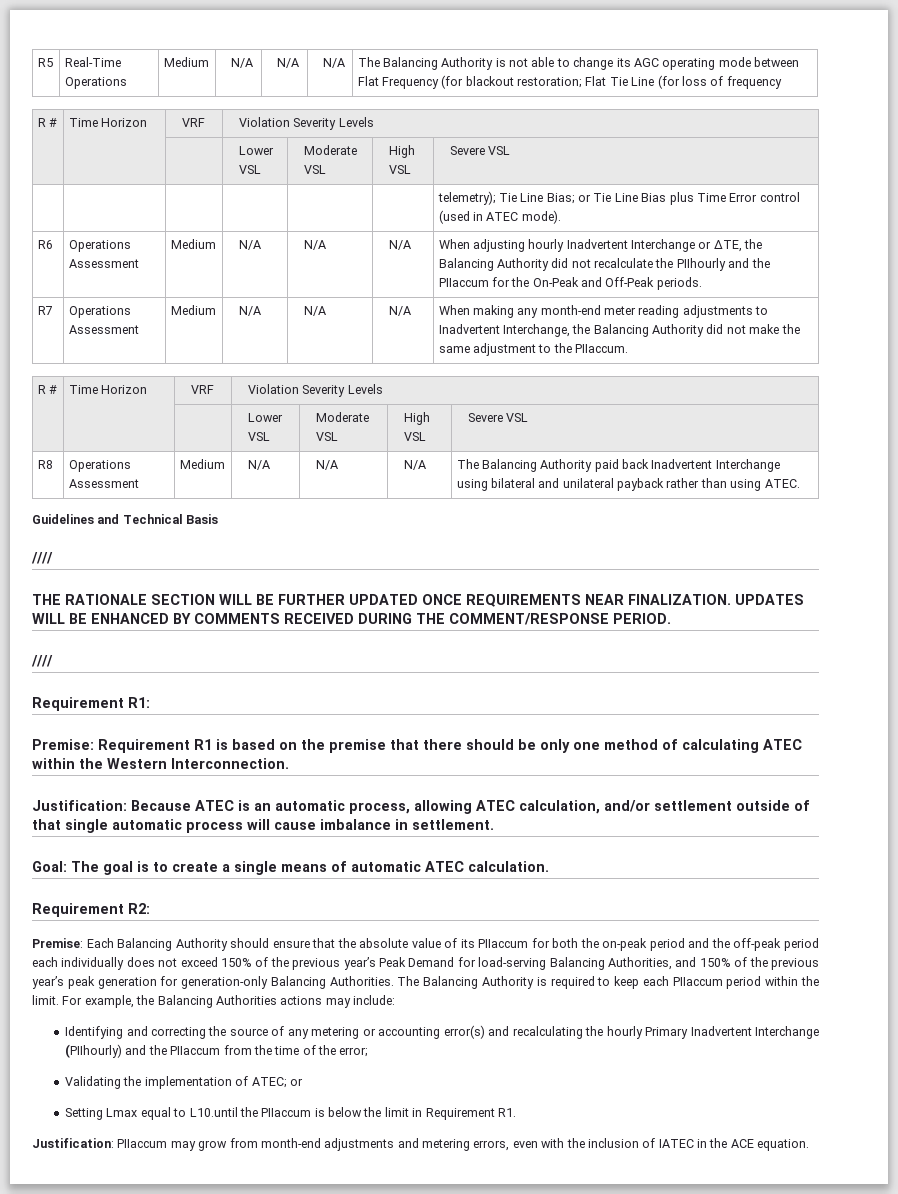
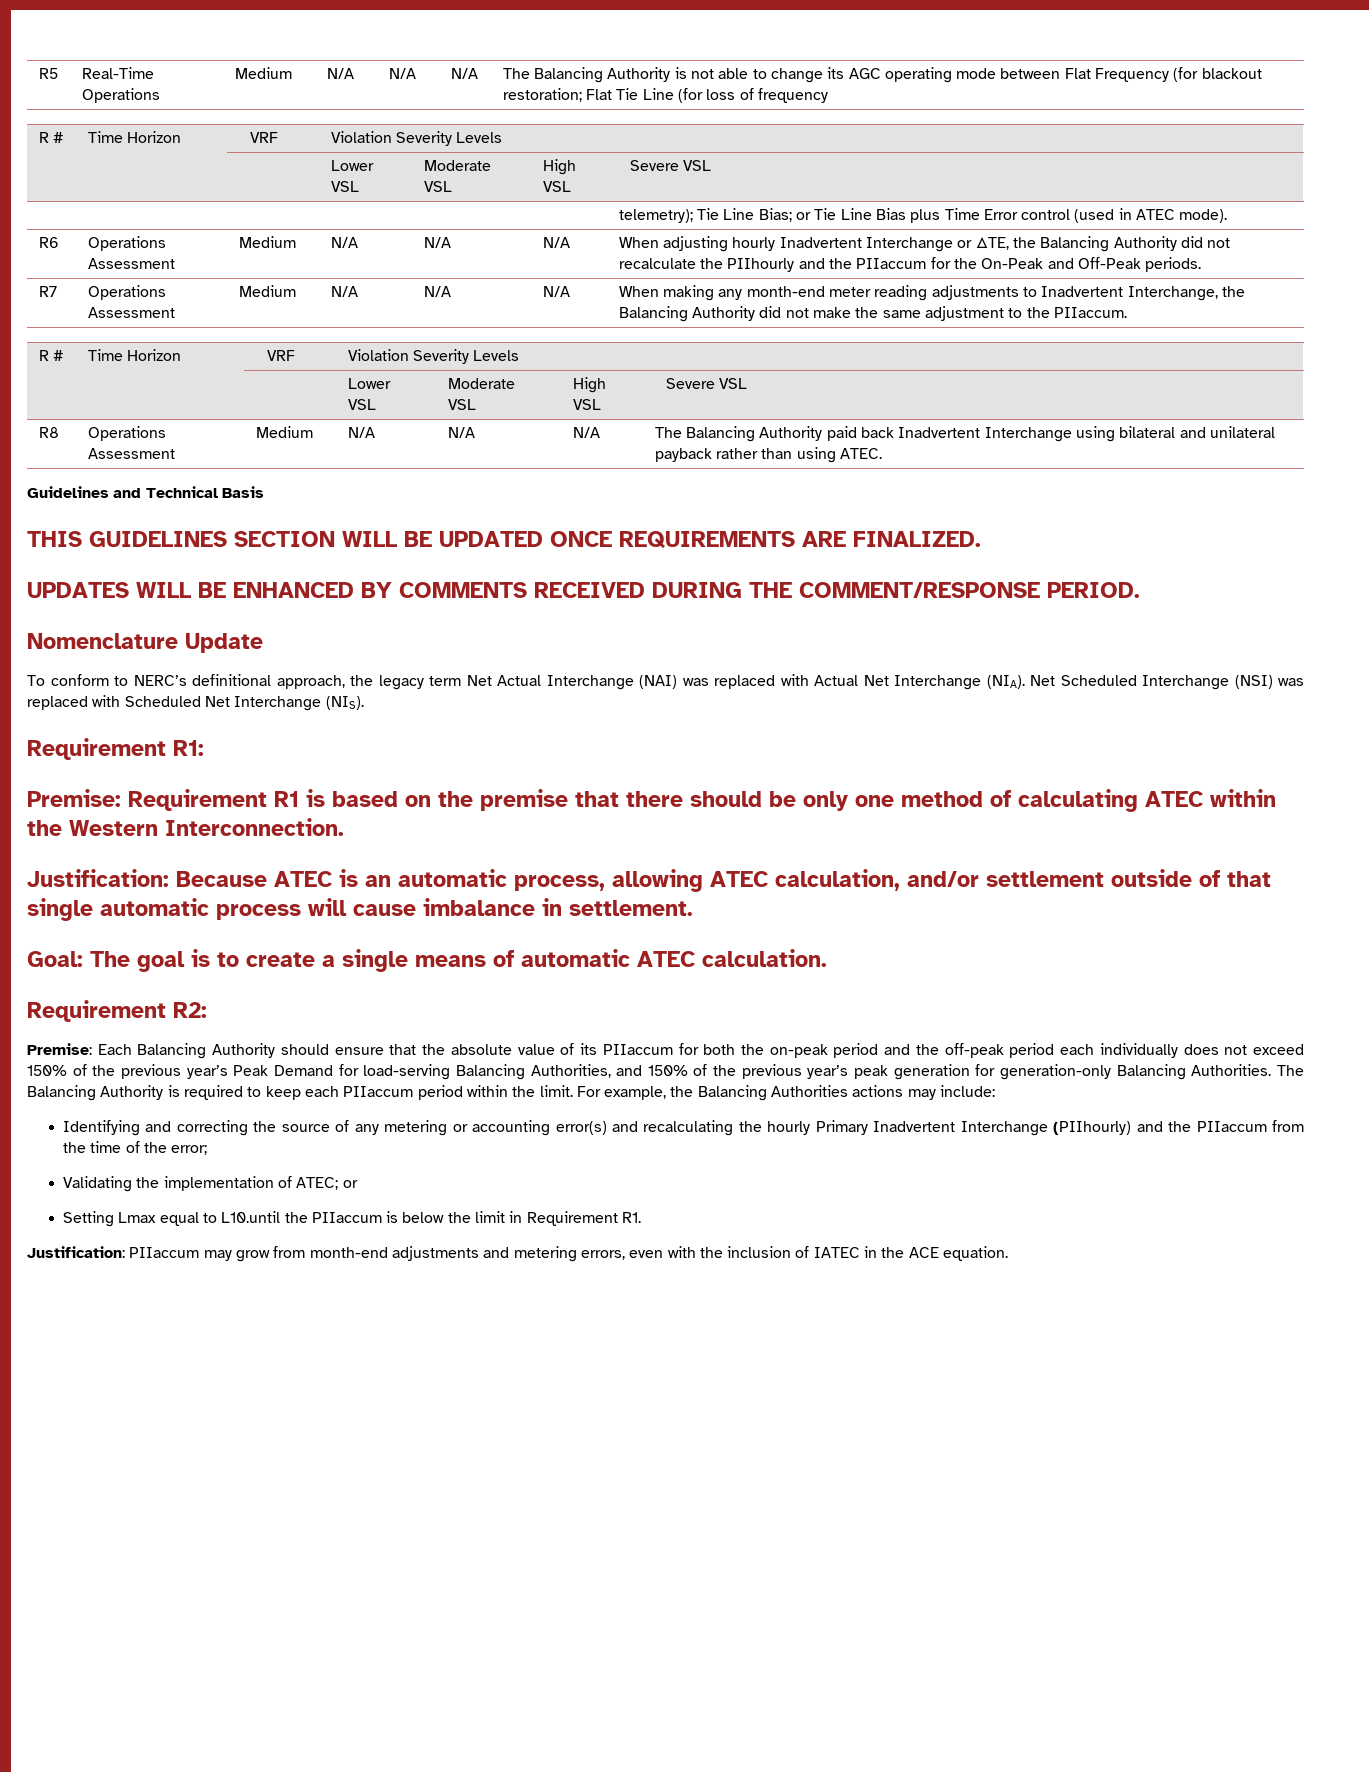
[31,552,53,564] [32,594,147,605] //// // THE RATIONALE -> [27,531,227,547] THIS GUIDELINES
[278,594,345,605] FURTHER -> (432, 539) none
[585,594,731,605] NEAR FINALIZATION. -> [802,531,981,547] ARE FINALIZED. //
[31,655,53,667] //// -> [27,633,263,653] [27,674,1304,690] [27,695,364,711] Nomenclature Update // To conform to NERC’s definitional approach, the legacy term Net Actual Interchange (NAI) was replaced with Actual Net Interchange (NIA). Net Scheduled Interchange (NSI) was replaced with Scheduled Net Interchange (NIS).

